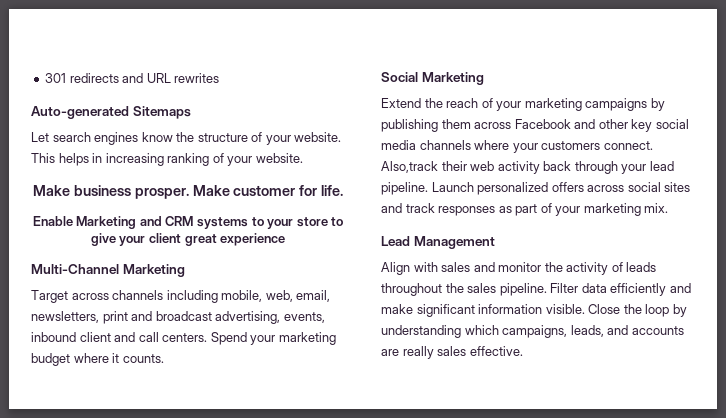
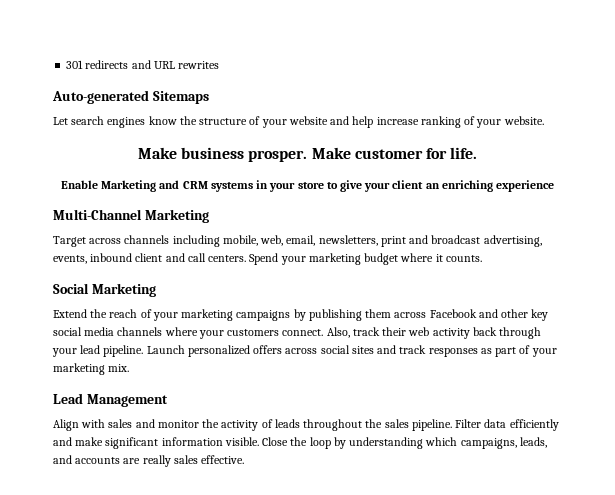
[294,132,342,142] [31,153,164,166] website. This helps in increasing -> [288,116,419,128] website and help increase
[251,217,264,226] to -> [256,180,269,189] in
[184,234,217,246] great -> [425,180,493,192] an enriching
[381,161,438,173] Also,track -> [326,327,380,338] Also, track

